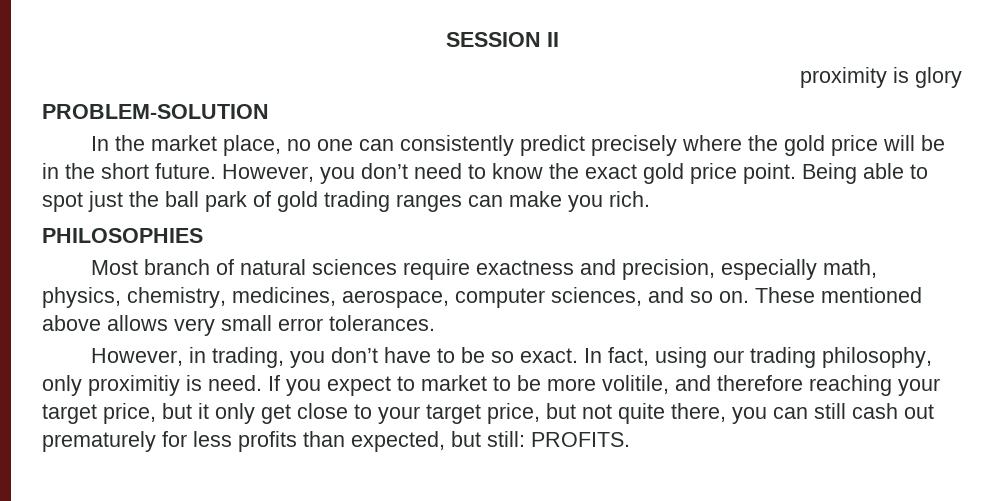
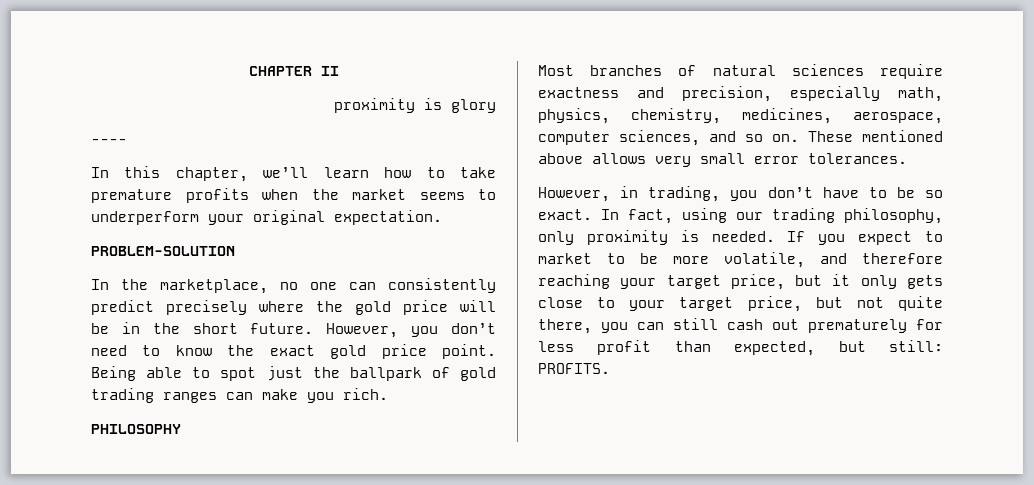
[445,32,541,47] SESSION -> [248,66,312,76] CHAPTER
(962, 77) none -> [91,139,127,144] [91,166,496,182] [91,188,496,203] [91,210,442,225] // ---- // In this chapter, we’ll learn how to take premature profits when the market seems to underperform your original expectation.
[151,135,282,156] market place, -> [160,279,268,294] marketplace,
[165,191,247,212] ball park -> [349,367,422,381] ballpark
[42,228,203,243] PHILOSOPHIES -> [91,424,181,434] PHILOSOPHY
[144,259,211,275] branch -> [590,65,663,76] branches
[88,375,262,396] proximitiy is need. -> [586,230,775,245] proximity is needed.
[602,375,669,394] volitile, -> [724,252,805,268] volatile,
[261,404,291,424] get -> [907,275,943,289] gets
[238,431,297,452] profits -> [597,340,652,355] profit

